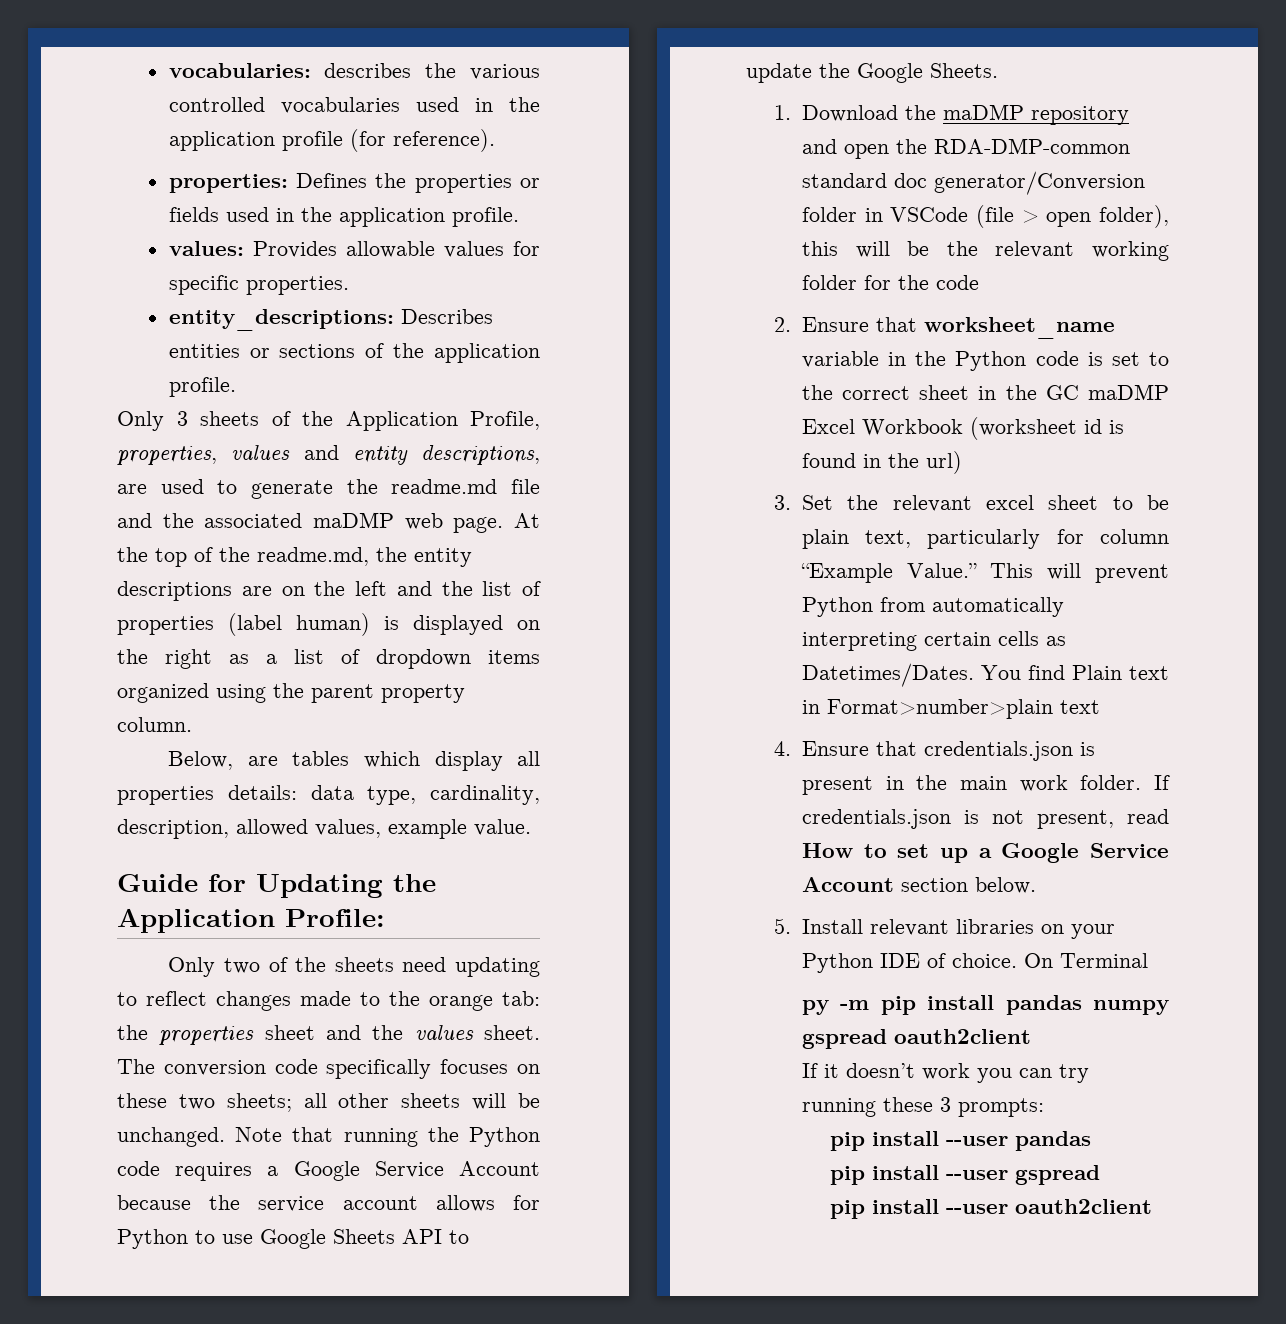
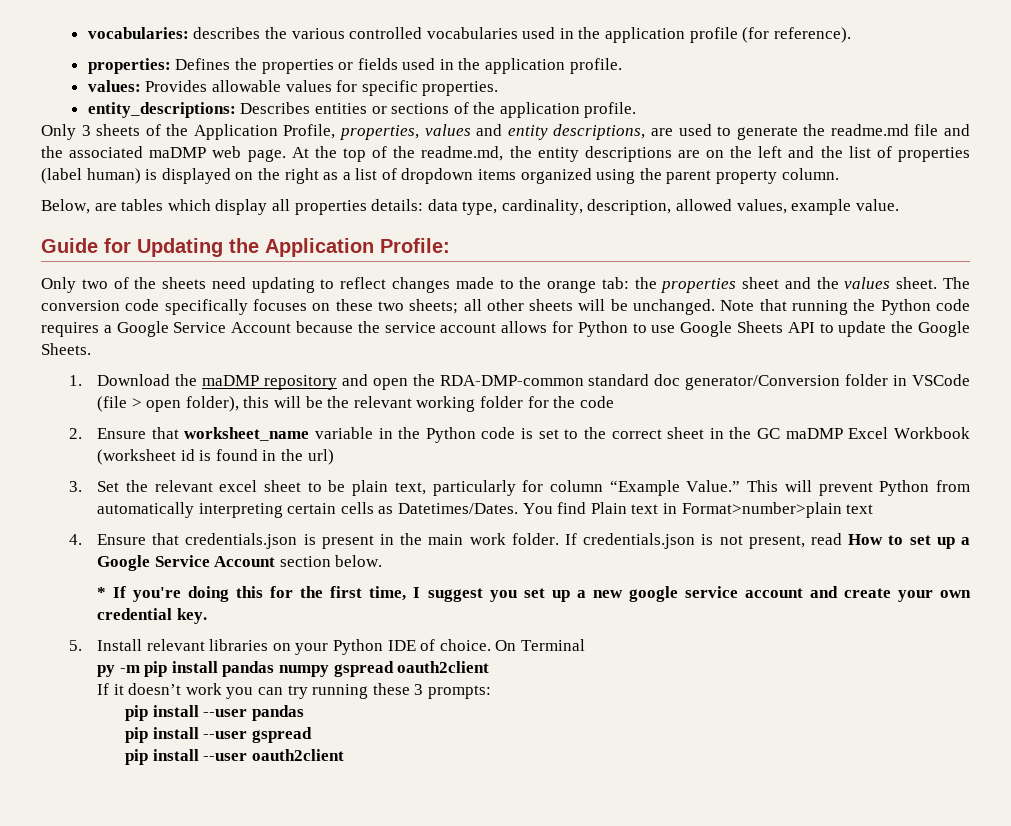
(1036, 885) none -> [97,586,972,602] [97,608,207,624] // * If you're doing this for the first time, I suggest you set up a new google service account and create your own credential key.

